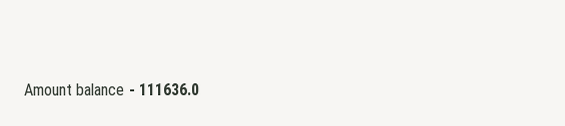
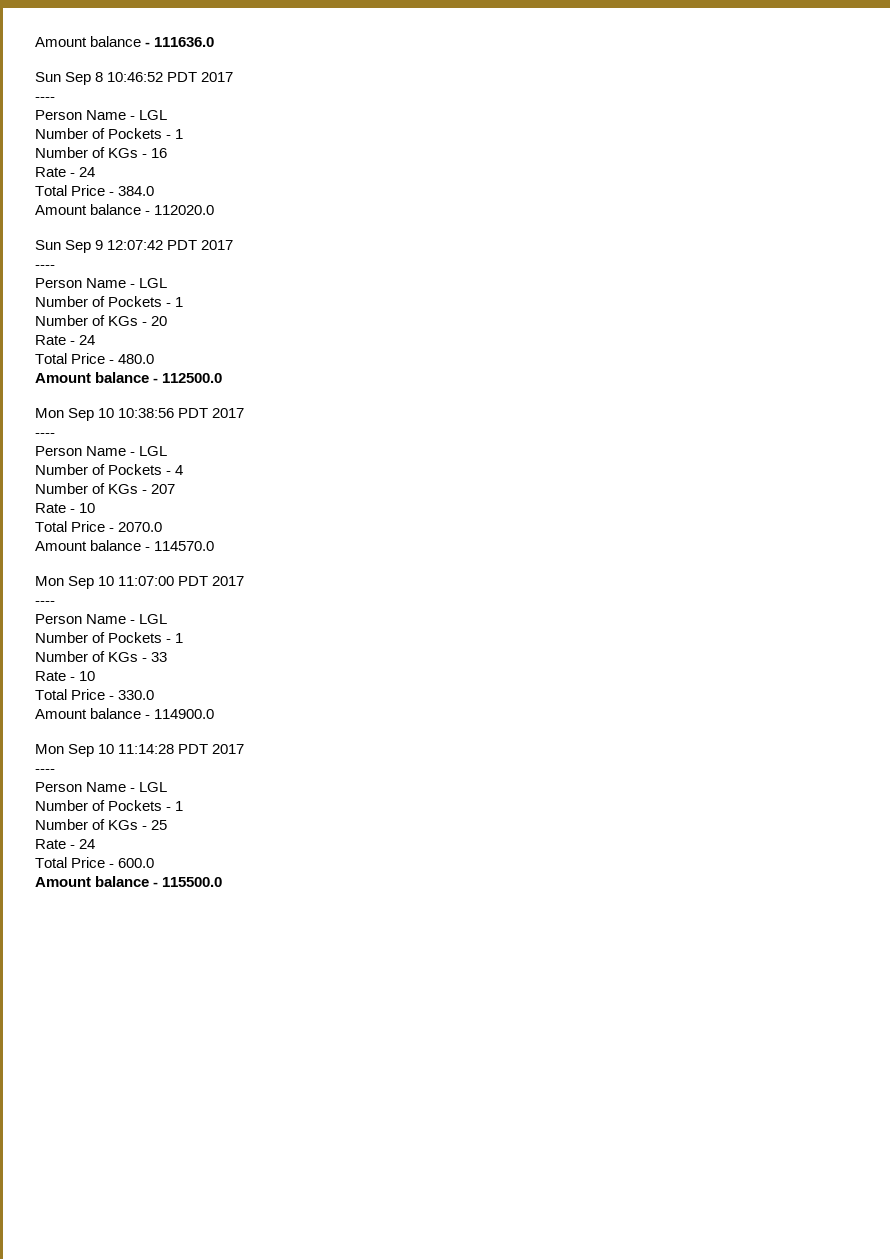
(200, 89) none -> [35,72,234,85] [35,97,55,101] [35,110,168,120] [35,128,184,139] [35,147,168,158] [35,167,96,177] [35,185,155,196] [35,204,215,215] [35,240,234,253] [35,265,55,269] [35,278,168,288] [35,296,184,307] [35,315,168,326] [35,335,96,345] [35,353,155,364] [35,372,223,383] [35,408,245,421] [35,433,55,437] [35,446,168,456] [35,464,184,475] [35,483,176,494] [35,503,96,513] [35,521,163,532] [35,540,215,551] [35,576,245,589] [35,601,55,605] [35,614,168,624] [35,632,184,643] [35,651,168,662] [35,671,96,681] [35,689,155,700] [35,708,215,719] [35,744,245,757] [35,769,55,773] [35,782,168,792] [35,800,184,811] [35,819,168,830] [35,839,96,849] [35,857,155,868] [35,876,223,887] // Sun Sep 8 10:46:52 PDT 2017 // ---- // Person Name - LGL // Number of Pockets - 1 // Number of KGs - 16 // Rate - 24 // Total Price - 384.0 // Amount balance - 112020.0 // Sun Sep 9 12:07:42 PDT 2017 // ---- // Person Name - LGL // Number of Pockets - 1 // Number of KGs - 20 // Rate - 24 // Total Price - 480.0 // Amount balance - 112500.0 // Mon Sep 10 10:38:56 PDT 2017 // ---- // Person Name - LGL // Number of Pockets - 4 // Number of KGs - 207 // Rate - 10 // Total Price - 2070.0 // Amount balance - 114570.0 // Mon Sep 10 11:07:00 PDT 2017 // ---- // Person Name - LGL // Number of Pockets - 1 // Number of KGs - 33 // Rate - 10 // Total Price - 330.0 // Amount balance - 114900.0 // Mon Sep 10 11:14:28 PDT 2017 // ---- // Person Name - LGL // Number of Pockets - 1 // Number of KGs - 25 // Rate - 24 // Total Price - 600.0 // Amount balance - 115500.0

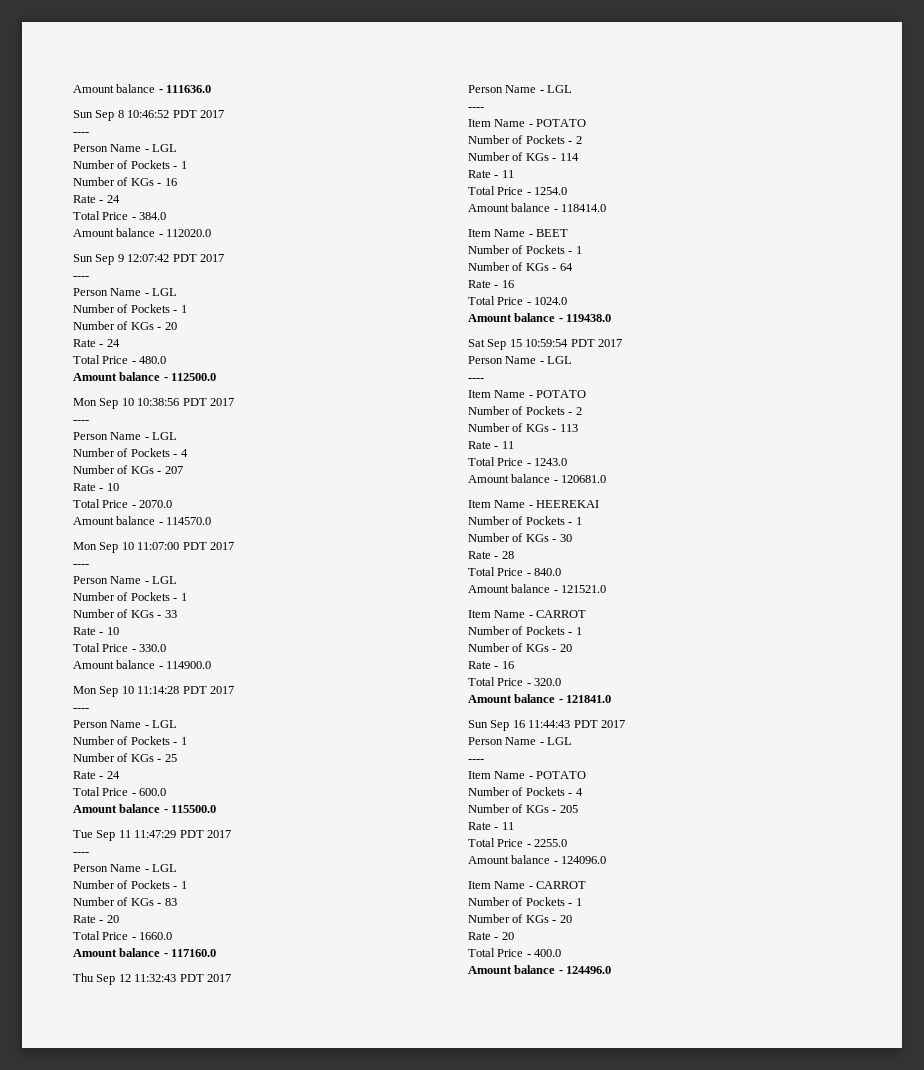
(223, 882) none -> [73,830,231,841] [73,852,89,855] [73,864,178,872] [73,880,187,889] [73,897,177,906] [73,915,119,923] [73,931,173,940] [73,948,217,957] [73,973,231,985] [468,85,573,93] [468,107,484,110] [468,119,587,127] [468,135,582,144] [468,152,579,161] [468,170,514,178] [468,186,568,195] [468,203,607,212] [468,229,569,237] [468,245,582,254] [468,262,573,271] [468,280,514,288] [468,296,568,305] [468,313,612,322] [468,339,622,350] [468,356,573,364] [468,378,484,381] [468,390,587,398] [468,406,582,415] [468,423,578,432] [468,441,514,449] [468,457,568,466] [468,474,607,483] [468,500,600,508] [468,516,582,525] [468,533,572,542] [468,551,514,559] [468,567,562,576] [468,584,607,593] [468,610,587,618] [468,626,582,635] [468,643,572,652] [468,661,514,669] [468,677,562,686] [468,694,612,703] [468,720,625,731] [468,737,573,745] [468,759,484,762] [468,771,587,779] [468,787,583,796] [468,804,578,813] [468,822,514,830] [468,838,568,847] [468,855,607,864] [468,881,587,889] [468,897,582,906] [468,914,572,923] [468,932,514,940] [468,948,562,957] [468,965,612,974] // Tue Sep 11 11:47:29 PDT 2017 // ---- // Person Name - LGL // Number of Pockets - 1 // Number of KGs - 83 // Rate - 20 // Total Price - 1660.0 // Amount balance - 117160.0 // Thu Sep 12 11:32:43 PDT 2017 // Person Name - LGL // ---- // Item Name - POTATO // Number of Pockets - 2 // Number of KGs - 114 // Rate - 11 // Total Price - 1254.0 // Amount balance - 118414.0 // Item Name - BEET // Number of Pockets - 1 // Number of KGs - 64 // Rate - 16 // Total Price - 1024.0 // Amount balance - 119438.0 // Sat Sep 15 10:59:54 PDT 2017 // Person Name - LGL // ---- // Item Name - POTATO // Number of Pockets - 2 // Number of KGs - 113 // Rate - 11 // Total Price - 1243.0 // Amount balance - 120681.0 // Item Name - HEEREKAI // Number of Pockets - 1 // Number of KGs - 30 // Rate - 28 // Total Price - 840.0 // Amount balance - 121521.0 // Item Name - CARROT // Number of Pockets - 1 // Number of KGs - 20 // Rate - 16 // Total Price - 320.0 // Amount balance - 121841.0 // Sun Sep 16 11:44:43 PDT 2017 // Person Name - LGL // ---- // Item Name - POTATO // Number of Pockets - 4 // Number of KGs - 205 // Rate - 11 // Total Price - 2255.0 // Amount balance - 124096.0 // Item Name - CARROT // Number of Pockets - 1 // Number of KGs - 20 // Rate - 20 // Total Price - 400.0 // Amount balance - 124496.0

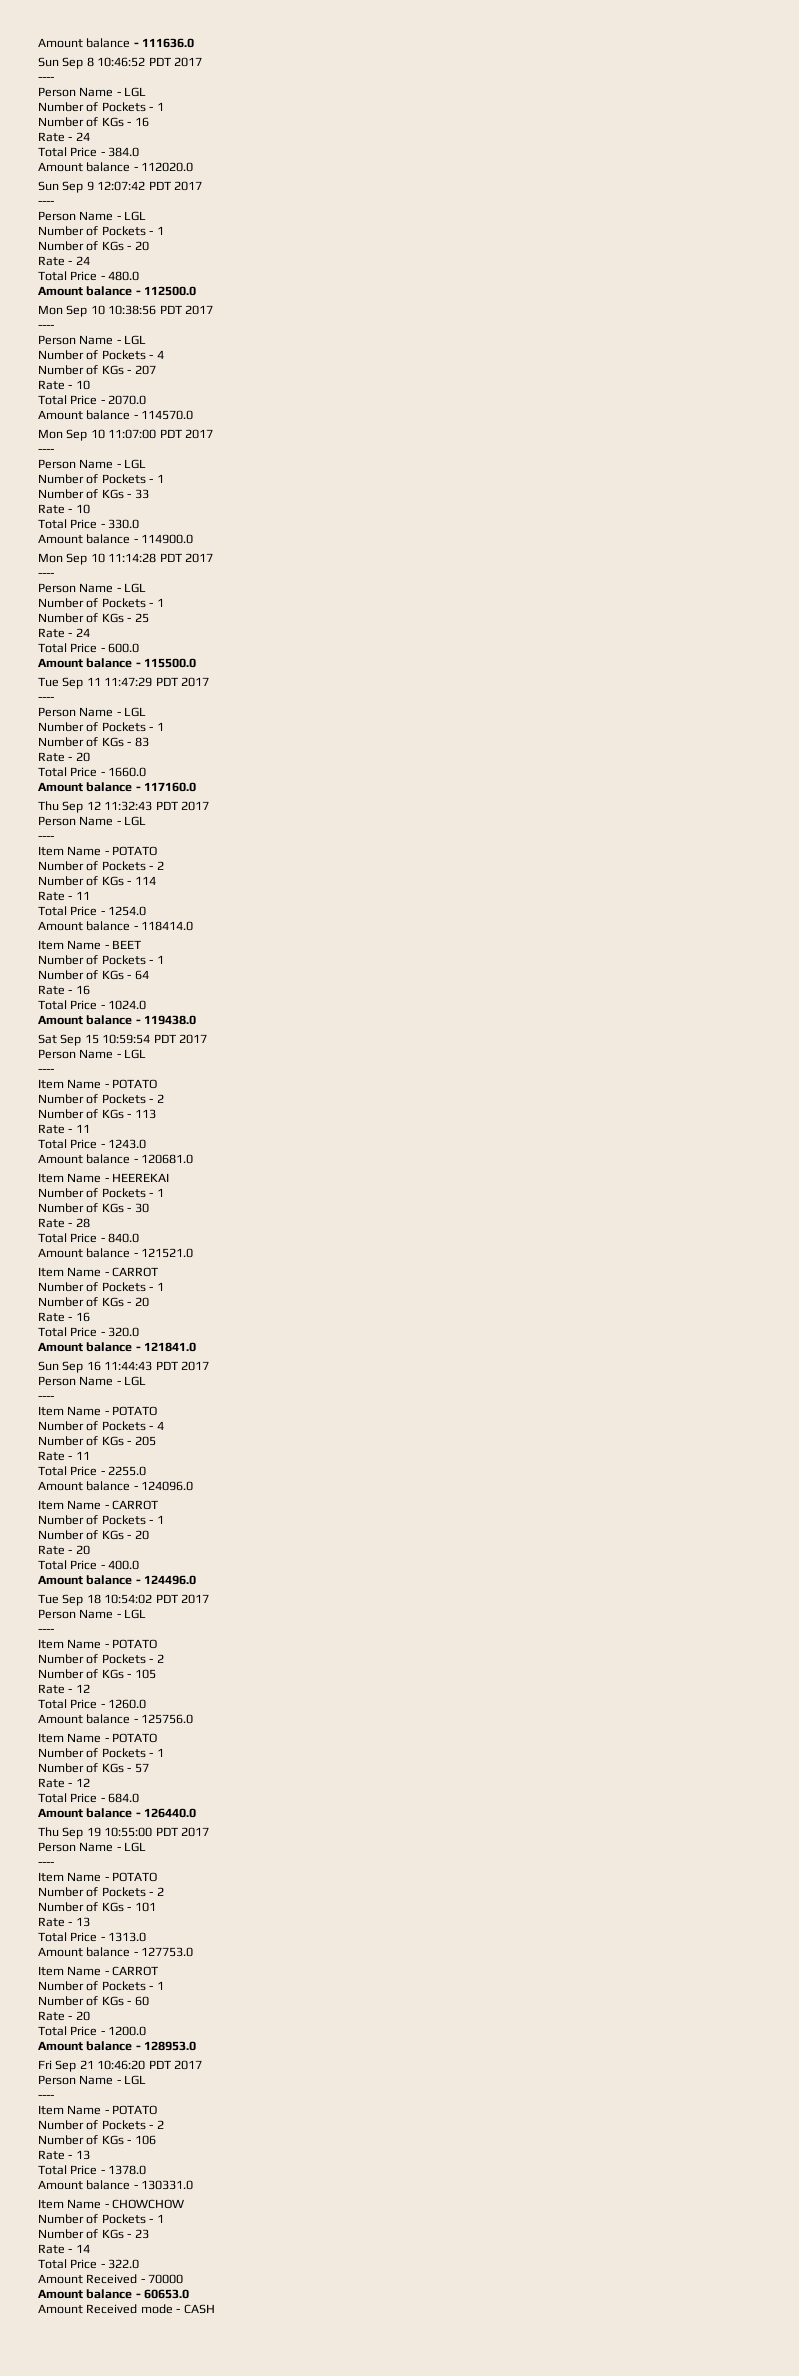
(612, 970) none -> [38,1594,209,1606] [38,1609,147,1619] [38,1628,54,1633] [38,1639,158,1649] [38,1654,164,1664] [38,1669,156,1679] [38,1684,90,1694] [38,1699,147,1709] [38,1714,194,1724] [38,1733,158,1743] [38,1748,164,1758] [38,1763,149,1773] [38,1778,90,1788] [38,1793,140,1803] [38,1808,197,1818] [38,1827,209,1839] [38,1842,147,1852] [38,1861,54,1866] [38,1872,158,1882] [38,1887,164,1897] [38,1902,156,1912] [38,1917,90,1927] [38,1932,147,1942] [38,1947,194,1957] [38,1966,159,1976] [38,1981,164,1991] [38,1996,149,2006] [38,2011,90,2021] [38,2026,147,2036] [38,2041,197,2051] [38,2060,202,2072] [38,2075,147,2085] [38,2094,54,2099] [38,2105,158,2115] [38,2120,164,2130] [38,2135,156,2145] [38,2150,90,2160] [38,2165,147,2175] [38,2180,194,2190] [38,2199,185,2209] [38,2214,164,2224] [38,2229,149,2239] [38,2244,90,2254] [38,2259,140,2269] [38,2274,184,2284] [38,2289,190,2299] [38,2304,215,2314] // Tue Sep 18 10:54:02 PDT 2017 // Person Name - LGL // ---- // Item Name - POTATO // Number of Pockets - 2 // Number of KGs - 105 // Rate - 12 // Total Price - 1260.0 // Amount balance - 125756.0 // Item Name - POTATO // Number of Pockets - 1 // Number of KGs - 57 // Rate - 12 // Total Price - 684.0 // Amount balance - 126440.0 // Thu Sep 19 10:55:00 PDT 2017 // Person Name - LGL // ---- // Item Name - POTATO // Number of Pockets - 2 // Number of KGs - 101 // Rate - 13 // Total Price - 1313.0 // Amount balance - 127753.0 // Item Name - CARROT // Number of Pockets - 1 // Number of KGs - 60 // Rate - 20 // Total Price - 1200.0 // Amount balance - 128953.0 // Fri Sep 21 10:46:20 PDT 2017 // Person Name - LGL // ---- // Item Name - POTATO // Number of Pockets - 2 // Number of KGs - 106 // Rate - 13 // Total Price - 1378.0 // Amount balance - 130331.0 // Item Name - CHOWCHOW // Number of Pockets - 1 // Number of KGs - 23 // Rate - 14 // Total Price - 322.0 // Amount Received - 70000 // Amount balance - 60653.0 // Amount Received mode - CASH

